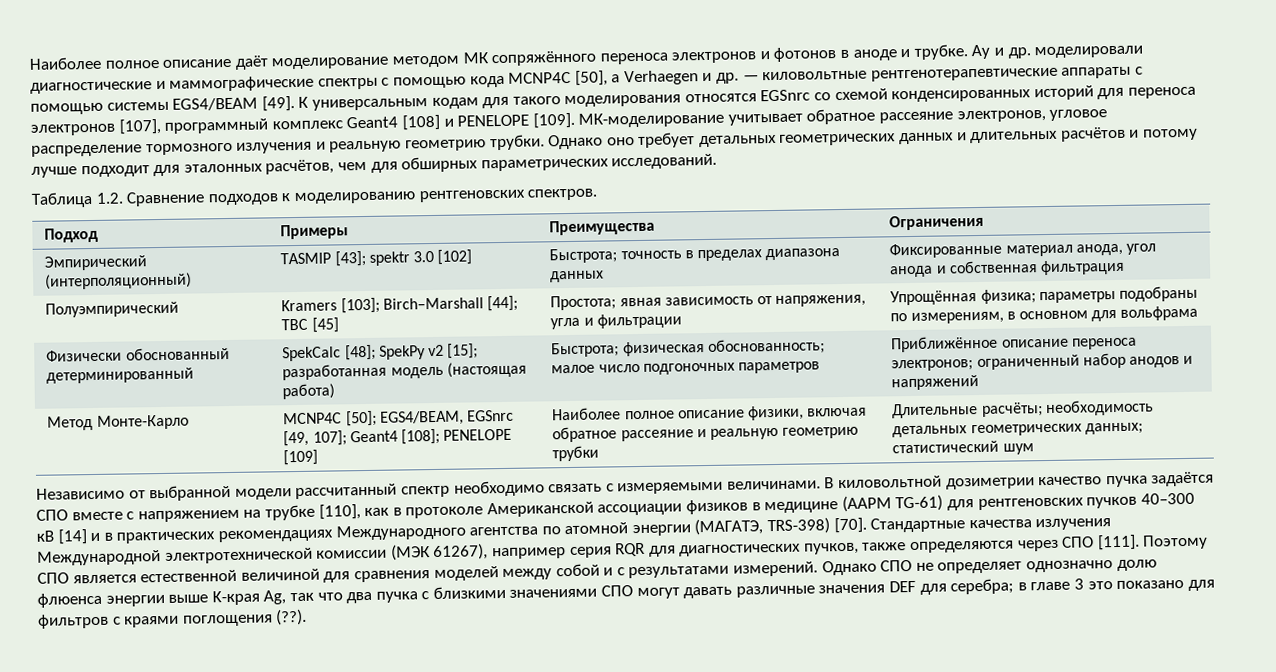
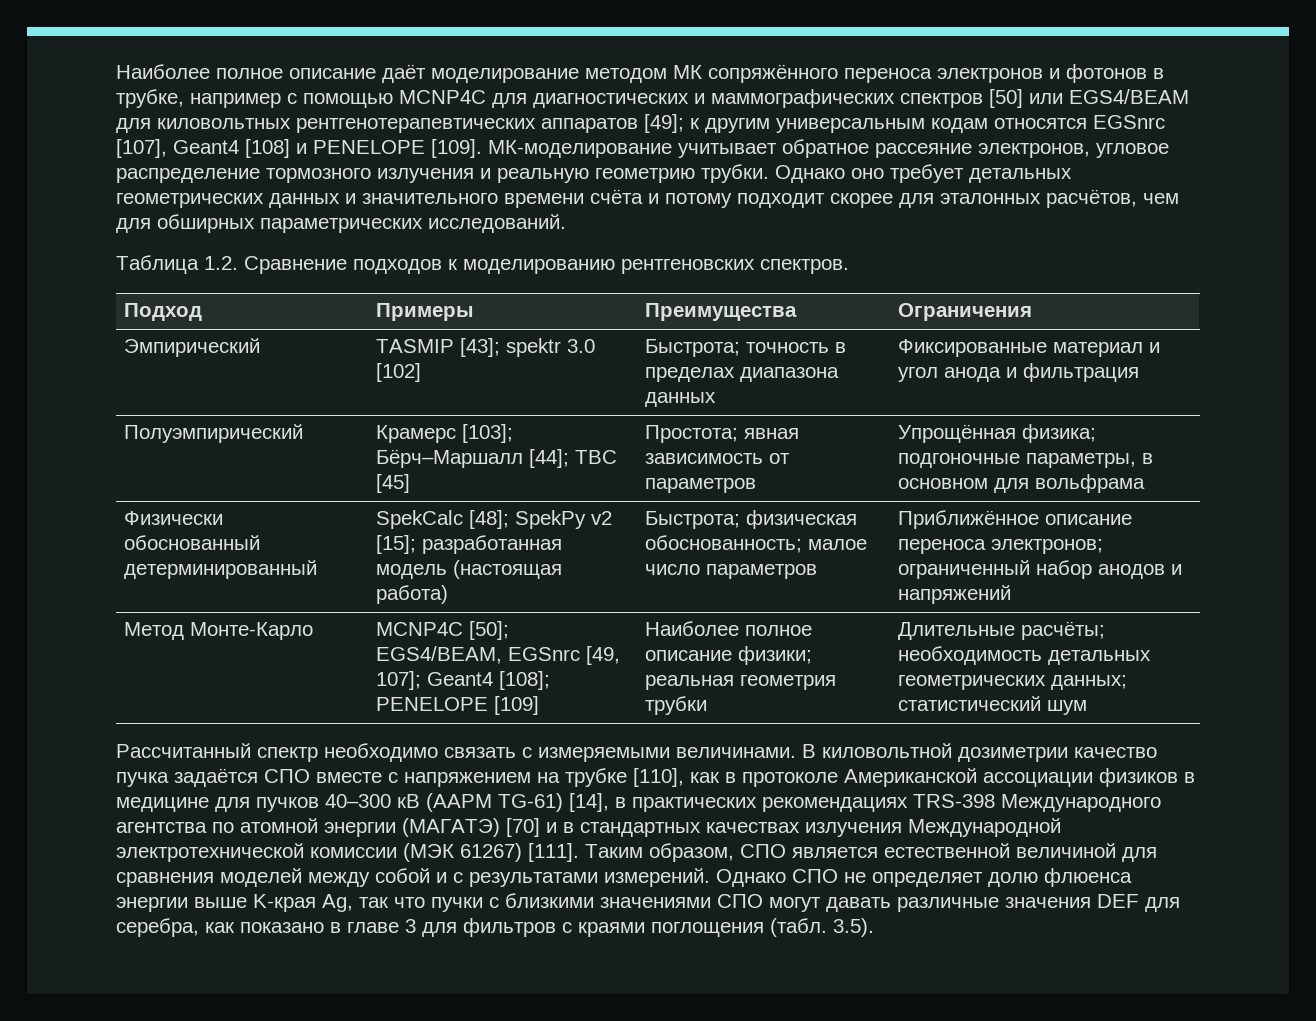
[852,44,1144,61] [30,66,1144,94] [30,85,1197,115] [30,118,343,136] аноде и трубке. Ay и др. моделировали диагностические и маммографические спектры с помощью кода MCNP4C [50], а Verhaegen и др. — киловольтные рентгенотерапевтические аппараты с помощью системы EGS4/BEAM [49]. К универсальным кодам для такого моделирования относятся EGSnrc со схемой конденсированных историй для переноса электронов [107], программный комплекс -> [116,89,1189,108] [116,114,1165,133] [116,139,167,158] трубке, например с помощью MCNP4C для диагностических и маммографических спектров [50] или EGS4/BEAM для киловольтных рентгенотерапевтических аппаратов [49]; к другим универсальным кодам относятся EGSnrc [107],
[970,126,1199,144] [31,165,150,178] длительных расчётов и потому лучше подходит -> [362,189,893,208] значительного времени счёта и потому подходит скорее
[45,272,193,290] (интерполяционный) -> (261, 347) none
[1075,243,1123,256] анода, -> [1149,342,1161,353] и
[948,260,1038,274] собственная -> (1018, 372) none
[281,297,484,314] Kramers [103]; Birch–Marshall -> [376,424,514,443] [376,449,524,468] Крамерс [103]; Бёрч–Маршалл
[775,294,867,307] [550,313,682,330] [890,285,1198,306] [890,311,1004,324] напряжения, угла и фильтрации | Упрощённая физика; параметры подобраны по измерениям, -> [645,478,757,493] [898,424,1097,443] [898,453,1137,468] параметров | Упрощённая физика; подгоночные параметры,
[642,362,735,375] подгоночных -> (701, 569) none
[747,405,868,421] [552,426,860,443] физики, включая обратное рассеяние и реальную геометрию -> [738,646,813,665] [645,675,837,690] физики; реальная геометрия
[36,483,398,502] Независимо от выбранной модели рассчитанный -> [116,743,251,758] Рассчитанный
[841,492,1195,513] [36,529,101,545] (AAPM TG-61) для рентгеновских пучков 40–300 кВ [14] и -> [215,793,609,812] для пучков 40–300 кВ (AAPM TG-61) [14],
(333, 536) none -> [913,794,995,808] TRS-398
[694,517,1032,536] (МАГАТЭ, TRS-398) [70]. Стандартные качества -> [402,818,800,837] (МАГАТЭ) [70] и в стандартных качествах
[433,534,1209,561] 61267), например серия RQR для диагностических пучков, также определяются через СПО [111]. Поэтому -> [460,843,734,862] 61267) [111]. Таким образом,
[1026,560,1114,573] однозначно -> (983, 879) none
[346,591,418,604] два пучка -> [431,897,483,912] пучки
[950,578,1015,595] серебра; -> [116,918,324,937] серебра, как показано
[1087,580,1185,590] это показано -> (416, 926) none
[275,608,308,626] (??). -> [770,918,874,937] (табл. 3.5).

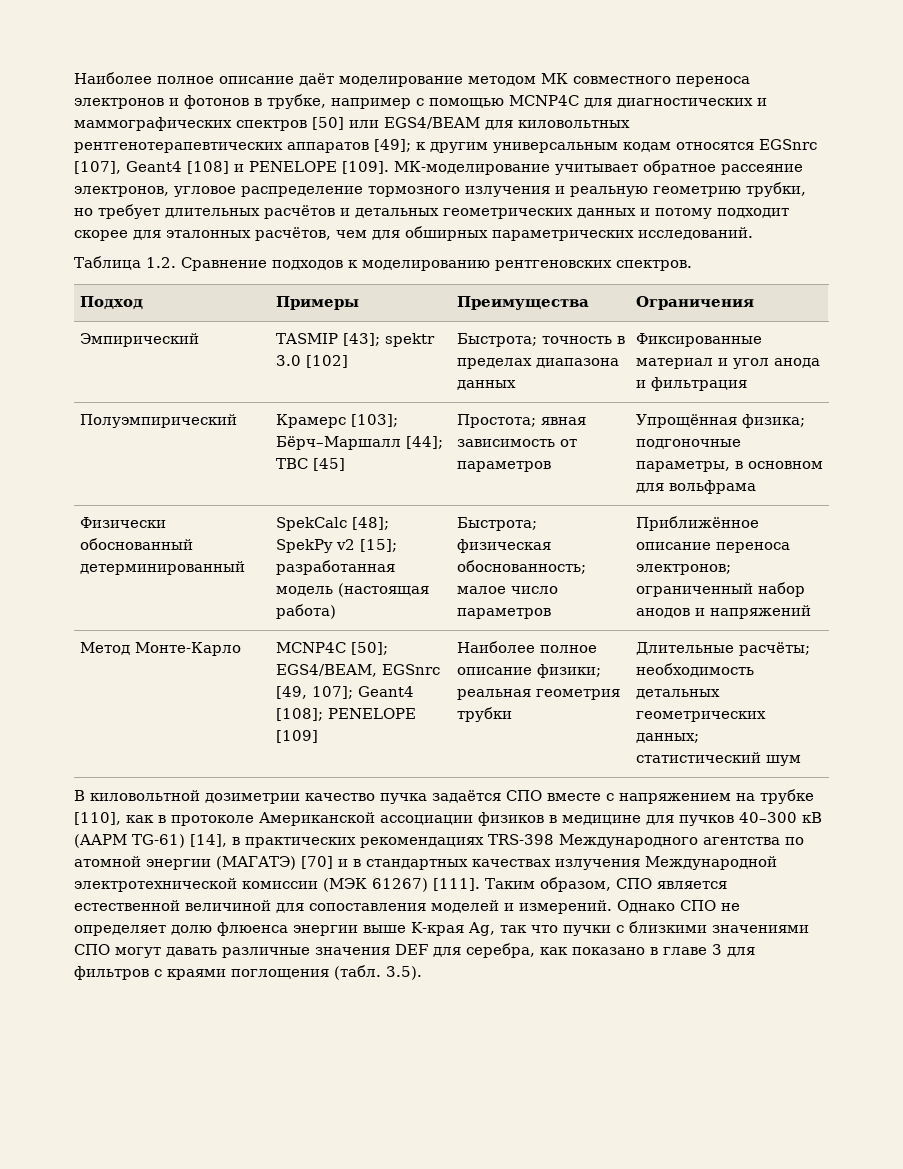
[708,64,838,83] сопряжённого -> [573,76,671,84] совместного
[701,164,1072,183] [116,189,643,208] трубки. Однако оно требует детальных геометрических данных и значительного времени счёта -> [746,182,806,197] [74,204,636,219] трубки, но требует длительных расчётов и детальных геометрических данных
[116,743,796,762] Рассчитанный спектр необходимо связать с измеряемыми величинами. -> (801, 760) none
[116,868,598,887] сравнения моделей между собой и с результатами -> [309,900,514,913] сопоставления моделей и

